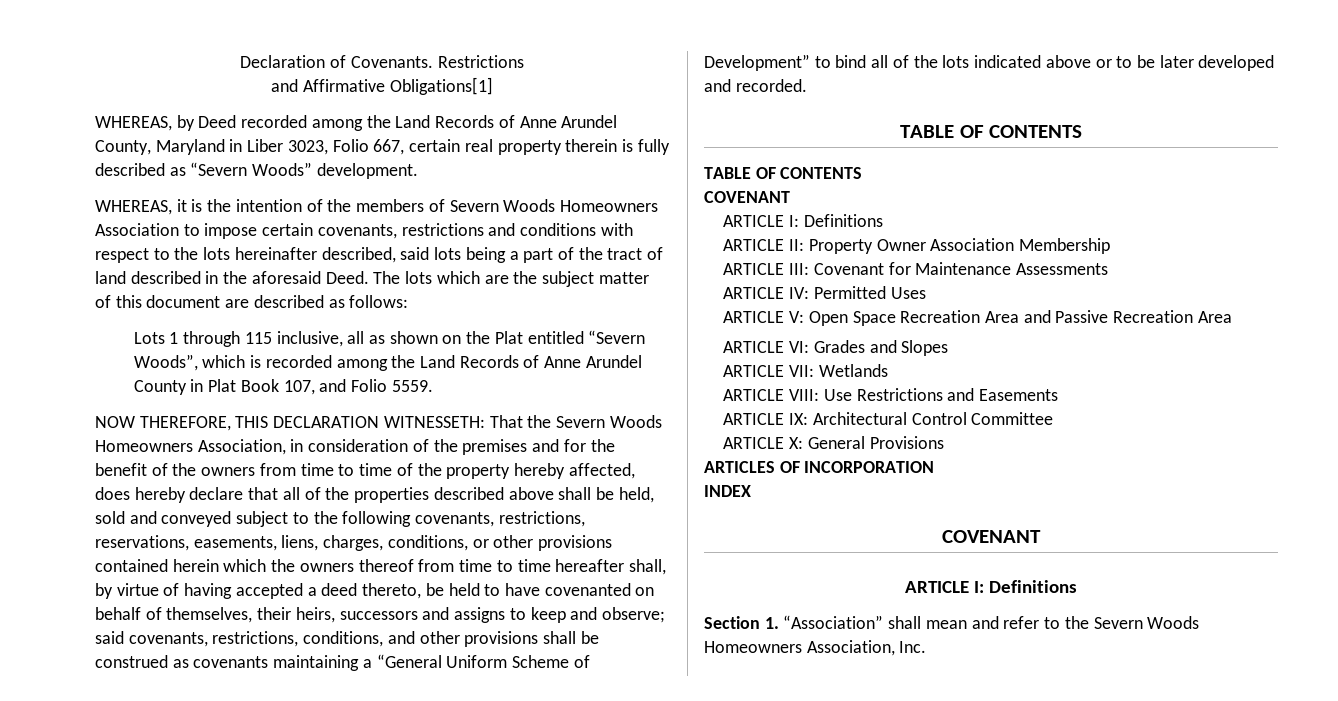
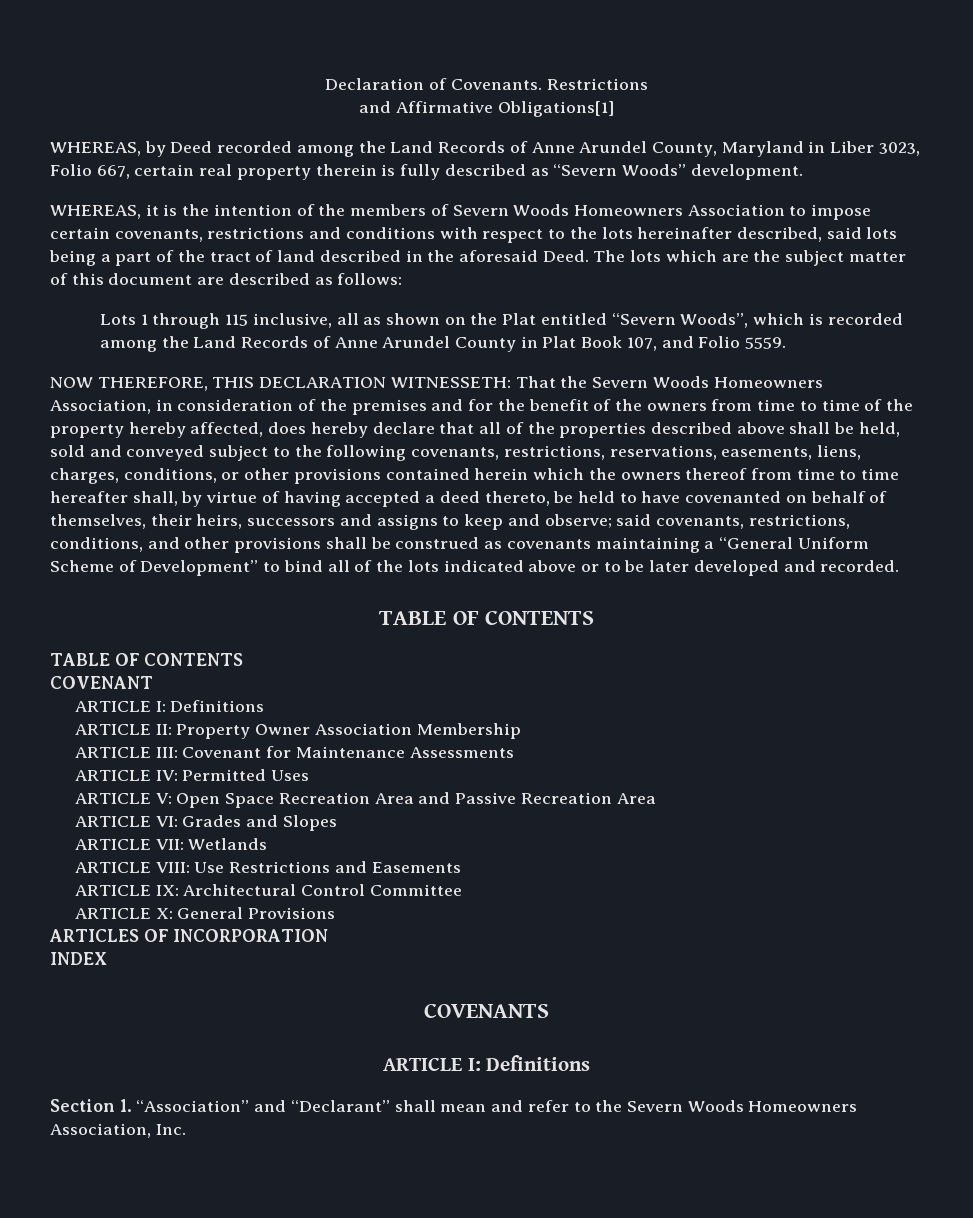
[942,530,1041,543] COVENANT -> [424,1003,549,1018] COVENANTS
(884, 622) none -> [254,1100,390,1112] and “Declarant”

